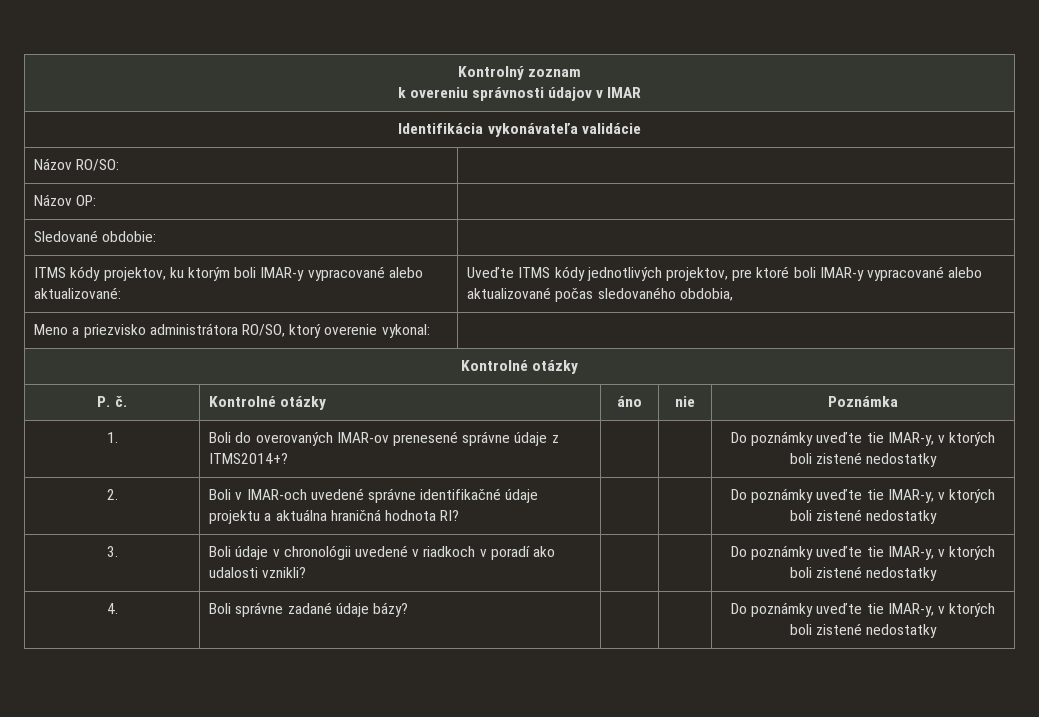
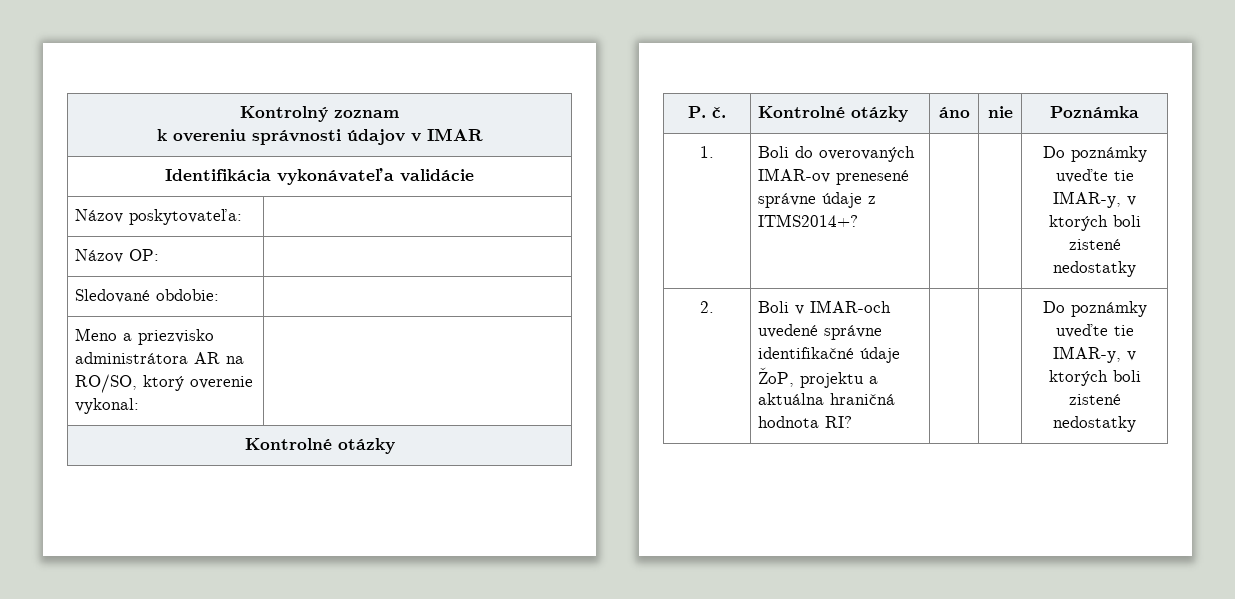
[76,159,120,171] RO/SO: -> [129,209,243,225] poskytovateľa:
[34,266,423,281] [34,287,122,299] [467,266,983,281] [467,287,733,302] // ITMS kódy projektov, ku ktorým boli IMAR-y vypracované alebo aktualizované: | Uveďte ITMS kódy jednotlivých projektov, pre ktoré boli IMAR-y vypracované alebo aktualizované počas sledovaného obdobia, -> (220, 295) none
(238, 329) none -> [194,352,245,364] AR na
(539, 496) none -> [758,367,795,387] ŽoP,
[106,546,118,557] [209,545,555,560] [209,567,307,578] [730,545,996,560] [789,566,938,581] [106,603,118,614] [209,602,408,617] [730,602,996,617] [789,623,938,638] // 3. | Boli údaje v chronológii uvedené v riadkoch v poradí ako udalosti vznikli? | | | Do poznámky uveďte tie IMAR-y, v ktorých boli zistené nedostatky // 4. | Boli správne zadané údaje bázy? | | | Do poznámky uveďte tie IMAR-y, v ktorých boli zistené nedostatky -> (1136, 424) none

